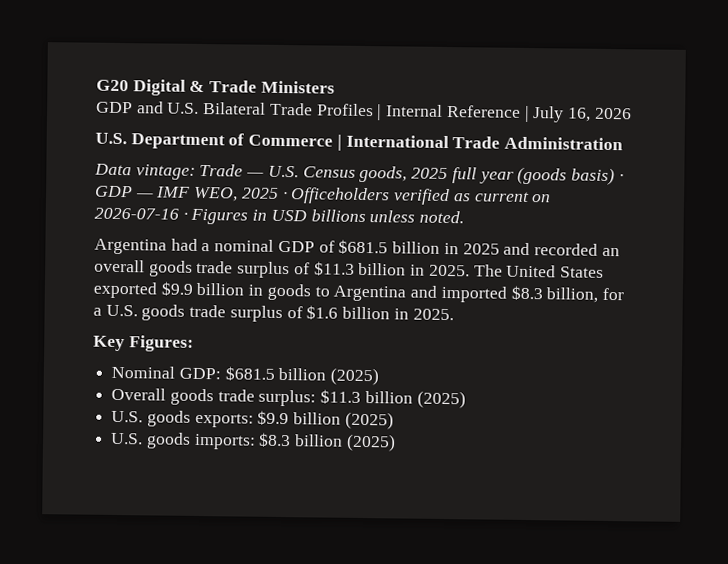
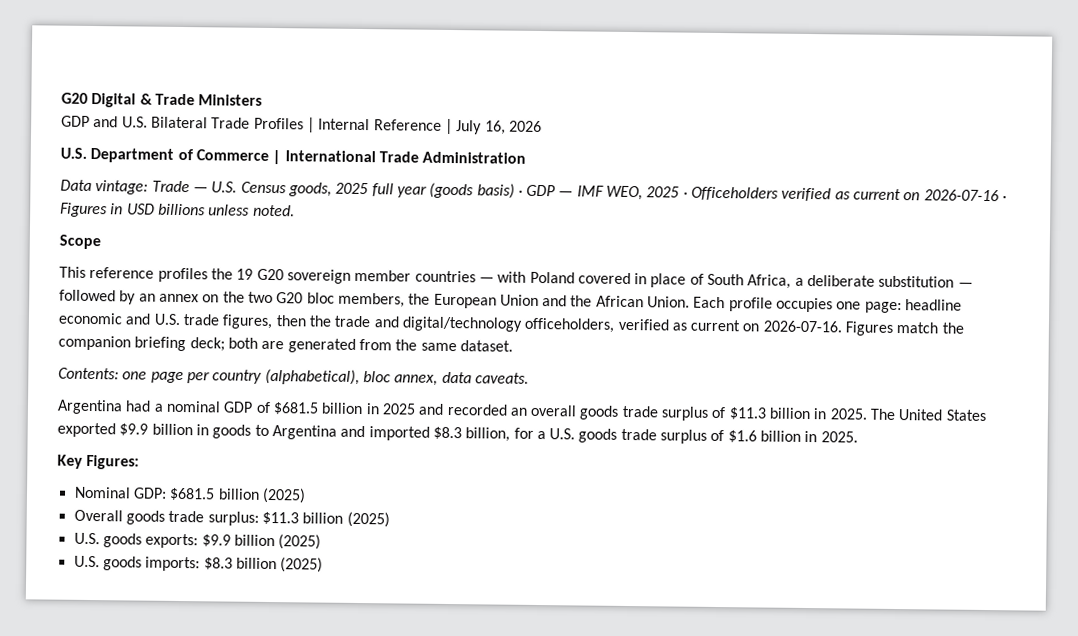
(465, 217) none -> [59,234,101,250] [59,266,973,289] [59,289,963,314] [58,312,964,336] [58,335,513,353] [58,367,529,386] // Scope // This reference profiles the 19 G20 sovereign member countries — with Poland covered in place of South Africa, a deliberate substitution — followed by an annex on the two G20 bloc members, the European Union and the African Union. Each profile occupies one page: headline economic and U.S. trade figures, then the trade and digital/technology officeholders, verified as current on 2026-07-16. Figures match the companion briefing deck; both are generated from the same dataset. // Contents: one page per country (alphabetical), bloc annex, data caveats.

